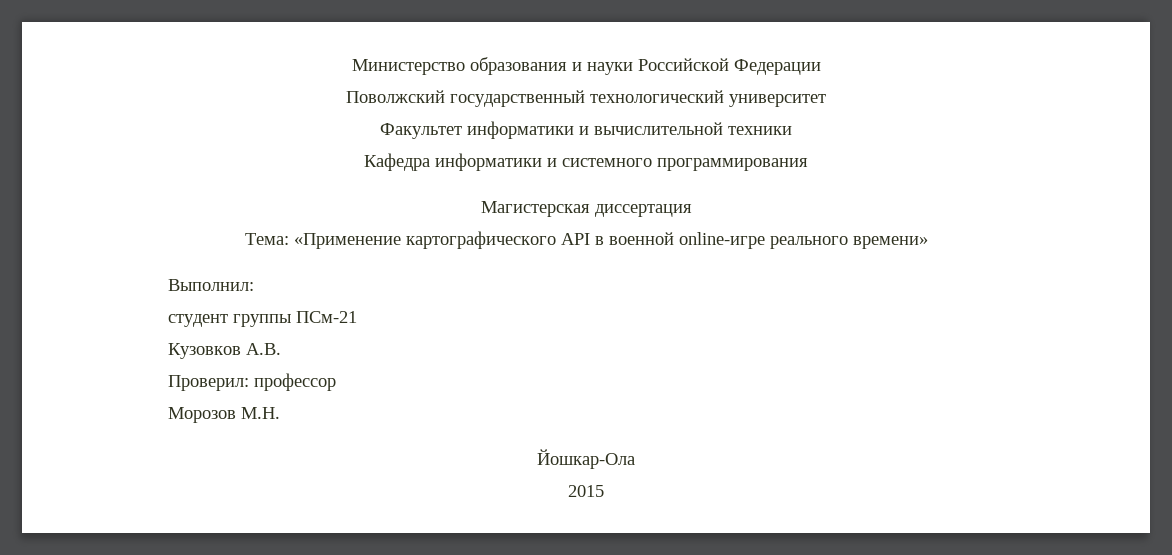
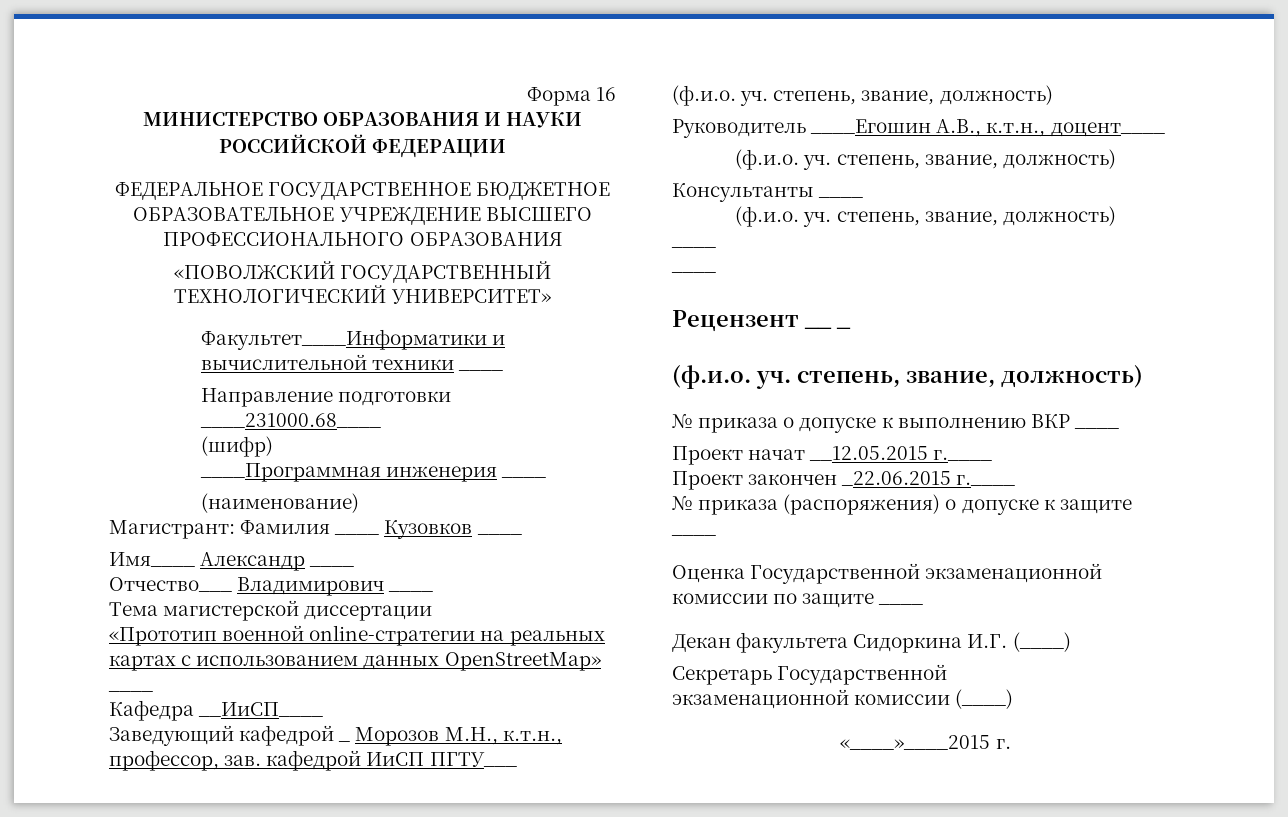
[351,57,821,75] [346,90,826,107] [380,121,792,139] [364,153,808,171] [480,201,692,217] [244,231,928,249] [167,279,254,291] [167,311,357,327] [167,343,281,359] [167,373,336,391] [167,407,280,423] [537,449,635,469] [568,485,604,497] Министерство образования и науки Российской Федерации // Поволжский государственный технологический университет // Факультет информатики и вычислительной техники // Кафедра информатики и системного программирования // Магистерская диссертация // Тема: «Применение картографического API в военной online-игре реального времени» // Выполнил: // студент группы ПСм-21 // Кузовков А.В. // Проверил: профессор // Морозов М.Н. // Йошкар-Ола // 2015 -> [526,87,616,106] [142,112,583,128] [218,134,507,158] [114,182,611,200] [133,207,592,225] [163,232,562,246] [173,261,552,283] [174,285,551,304] [200,329,506,350] [200,354,455,370] [458,370,504,371] [200,388,452,407] [199,413,381,428] [200,436,273,457] [199,463,547,482] [200,493,359,513] [109,520,331,539] [334,520,522,539] [109,552,355,571] [109,577,434,596] [109,600,433,621] [109,625,605,646] [109,652,601,671] [108,691,153,692] [109,700,324,721] [109,725,562,746] [109,750,517,771] [672,85,1053,106] [672,119,1165,138] [735,149,1116,170] [672,183,864,202] [735,206,1116,227] [671,247,716,248] [671,272,716,273] [672,310,851,332] [672,365,1143,389] [672,414,1070,433] [1073,428,1119,429] [672,446,993,465] [672,471,1016,490] [672,494,1132,515] [671,535,716,536] [672,563,1103,584] [672,593,924,608] [672,632,1071,653] [672,664,948,685] [672,689,1014,709] [840,735,1011,750] Форма 16 // МИНИСТЕРСТВО ОБРАЗОВАНИЯ И НАУКИ РОССИЙСКОЙ ФЕДЕРАЦИИ // ФЕДЕРАЛЬНОЕ ГОСУДАРСТВЕННОЕ БЮДЖЕТНОЕ ОБРАЗОВАТЕЛЬНОЕ УЧРЕЖДЕНИЕ ВЫСШЕГО ПРОФЕССИОНАЛЬНОГО ОБРАЗОВАНИЯ // «ПОВОЛЖСКИЙ ГОСУДАРСТВЕННЫЙ ТЕХНОЛОГИЧЕСКИЙ УНИВЕРСИТЕТ» // Факультет____Информатики и вычислительной техники ____ // Направление подготовки ____231000.68____ // (шифр) // ____Программная инженерия ____ // (наименование) // Магистрант: Фамилия ____ Кузовков ____ // Имя____ Александр ____ // Отчество___ Владимирович ____ // Тема магистерской диссертации // «Прототип военной online-стратегии на реальных картах с использованием данных OpenStreetMap» ____ // Кафедра __ИиСП____ // Заведующий кафедрой _ Морозов М.Н., к.т.н., профессор, зав. кафедрой ИиСП ПГТУ___ // (ф.и.о. уч. степень, звание, должность) // Руководитель ____Егошин А.В., к.т.н., доцент____ // (ф.и.о. уч. степень, звание, должность) // Консультанты ____ // (ф.и.о. уч. степень, звание, должность) // ____ // ____ // Рецензент __ _ // (ф.и.о. уч. степень, звание, должность) // № приказа о допуске к выполнению ВКР ____ // Проект начат __12.05.2015 г.____ // Проект закончен _22.06.2015 г.____ // № приказа (распоряжения) о допуске к защите ____ // Оценка Государственной экзаменационной комиссии по защите ____ // Декан факультета Сидоркина И.Г. (____) // Секретарь Государственной // экзаменационной комиссии (____) // «____»____2015 г.

